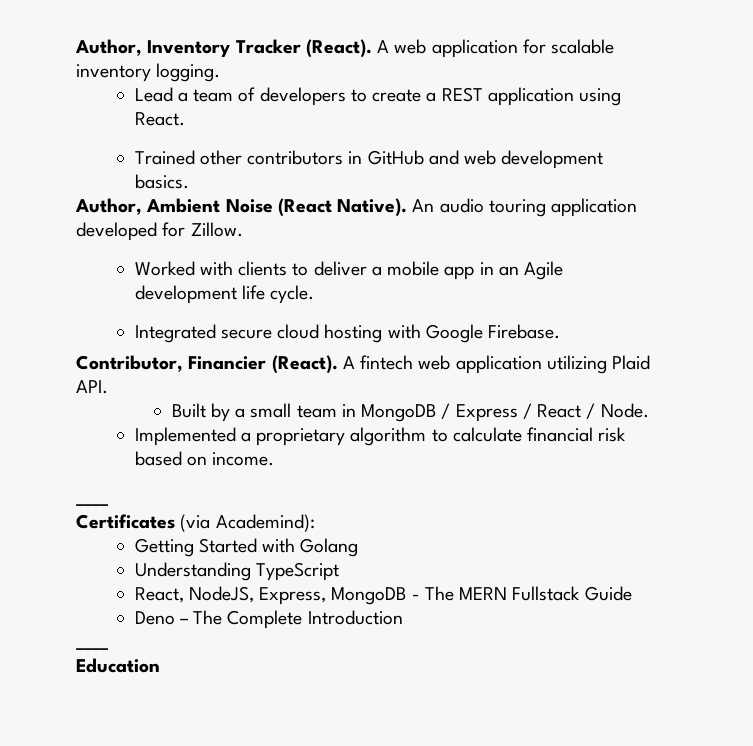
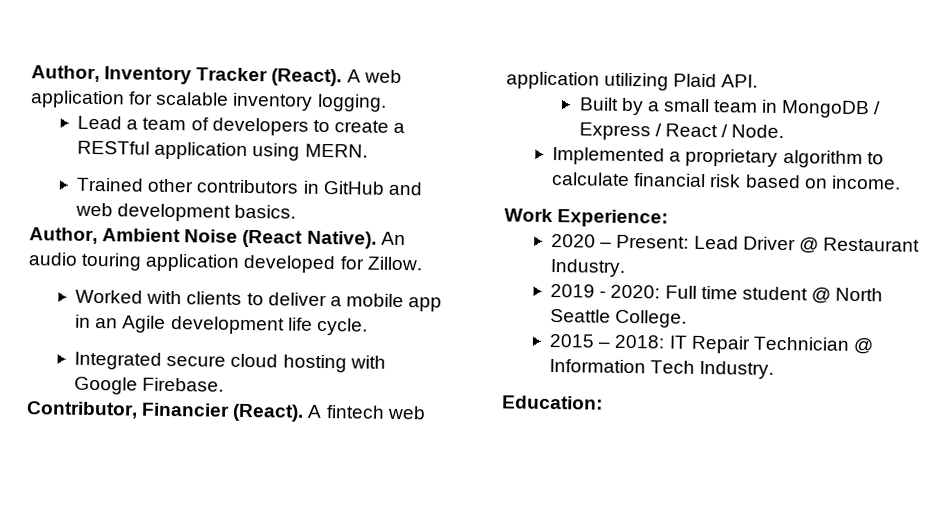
[441,87,483,102] REST -> [77,140,151,155] RESTful
[134,112,185,126] React. -> [304,143,368,158] MERN.
[76,504,109,506] [76,514,315,532] [134,538,359,557] [134,562,339,581] [134,586,632,605] [134,610,403,629] [76,648,109,650] [76,658,160,673] ____ // Certificates (via Academind): // Getting Started with Golang // Understanding TypeScript // React, NodeJS, Express, MongoDB - The MERN Fullstack Guide // Deno – The Complete Introduction // ____ // Education -> [504,208,669,228] [551,233,921,254] [550,258,627,277] [550,283,884,304] [550,308,688,328] [549,333,875,355] [549,358,775,379] [502,395,603,410] Work Experience: // 2020 – Present: Lead Driver @ Restaurant Industry. // 2019 - 2020: Full time student @ North Seattle College. // 2015 – 2018: IT Repair Technician @ Information Tech Industry. // Education:

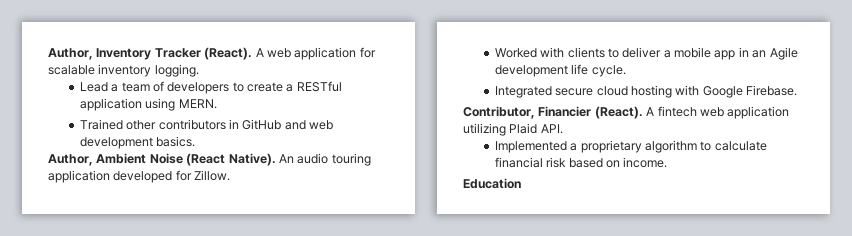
[578,97,882,119] [578,122,785,141] // Built by a small team in MongoDB / Express / React / Node. -> (563, 129) none
[504,208,669,228] [551,233,921,254] [550,258,627,277] [550,283,884,304] [550,308,688,328] [549,333,875,355] [549,358,775,379] [502,395,603,410] Work Experience: // 2020 – Present: Lead Driver @ Restaurant Industry. // 2019 - 2020: Full time student @ North Seattle College. // 2015 – 2018: IT Repair Technician @ Information Tech Industry. // Education: -> [463,178,521,189] Education

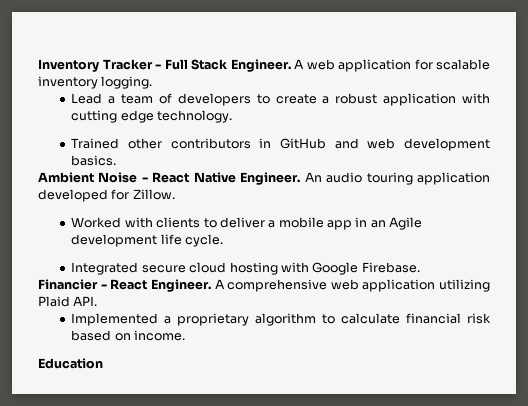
[48,48,93,60] Author, -> (38, 65) none
[204,47,253,60] (React). -> [155,59,291,72] - Full Stack Engineer.
[296,81,342,92] [79,98,217,111] RESTful application using MERN. -> [335,93,490,106] [71,110,233,123] robust application with cutting edge technology.
[48,154,93,166] Author, -> (117, 160) none
[186,153,276,166] (React Native). -> [141,172,301,185] - React Native Engineer.
[463,106,697,119] Contributor, Financier (React). A fintech -> [38,279,328,292] Financier - React Engineer. A comprehensive

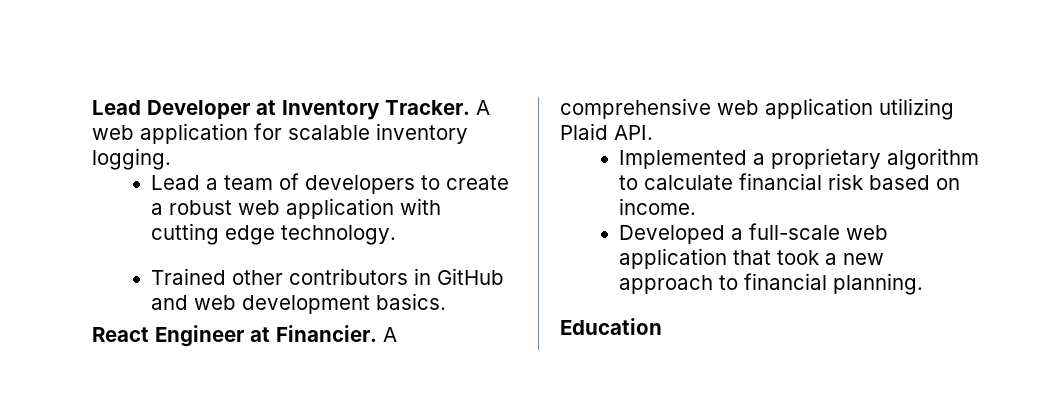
[38,59,291,72] Inventory Tracker - Full Stack Engineer. -> [92,100,470,120] Lead Developer at Inventory Tracker.
(378, 98) none -> [238,200,281,215] web
[38,172,491,185] [38,189,175,202] [71,217,423,230] [71,234,224,247] [71,262,420,275] [38,279,211,292] Ambient Noise - React Native Engineer. An audio touring application developed for Zillow. // Worked with clients to deliver a mobile app in an Agile development life cycle. // Integrated secure cloud hosting with Google Firebase. // Financier - React Engineer. -> [92,325,377,347] React Engineer at Financier.
(186, 335) none -> [619,223,889,244] [619,248,885,269] [619,273,924,295] // Developed a full-scale web application that took a new approach to financial planning.

